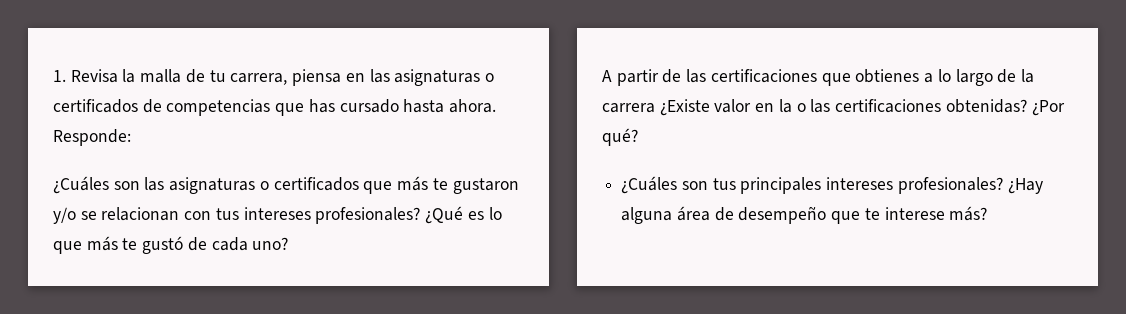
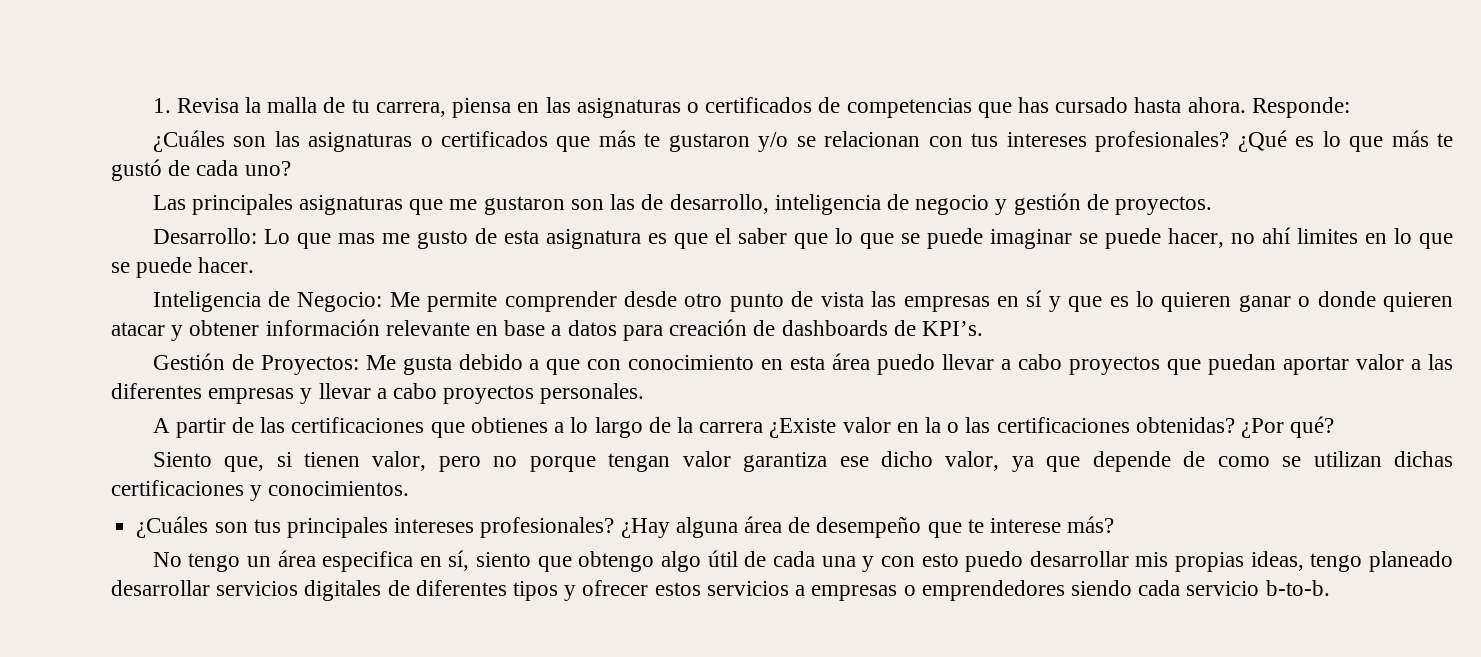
(289, 243) none -> [152,193,1212,215] [152,227,1453,249] [111,257,255,278] [152,290,1454,312] [111,319,983,341] [152,353,1453,375] [111,383,645,404] // Las principales asignaturas que me gustaron son las de desarrollo, inteligencia de negocio y gestión de proyectos. // Desarrollo: Lo que mas me gusto de esta asignatura es que el saber que lo que se puede imaginar se puede hacer, no ahí limites en lo que se puede hacer. // Inteligencia de Negocio: Me permite comprender desde otro punto de vista las empresas en sí y que es lo quieren ganar o donde quieren atacar y obtener información relevante en base a datos para creación de dashboards de KPI’s. // Gestión de Proyectos: Me gusta debido a que con conocimiento en esta área puedo llevar a cabo proyectos que puedan aportar valor a las diferentes empresas y llevar a cabo proyectos personales.
(638, 137) none -> [152,451,1454,472] [111,480,410,501] // Siento que, si tienen valor, pero no porque tengan valor garantiza ese dicho valor, ya que depende de como se utilizan dichas certificaciones y conocimientos.
(988, 213) none -> [152,550,1454,572] [111,580,1330,601] // No tengo un área especifica en sí, siento que obtengo algo útil de cada una y con esto puedo desarrollar mis propias ideas, tengo planeado desarrollar servicios digitales de diferentes tipos y ofrecer estos servicios a empresas o emprendedores siendo cada servicio b-to-b.

